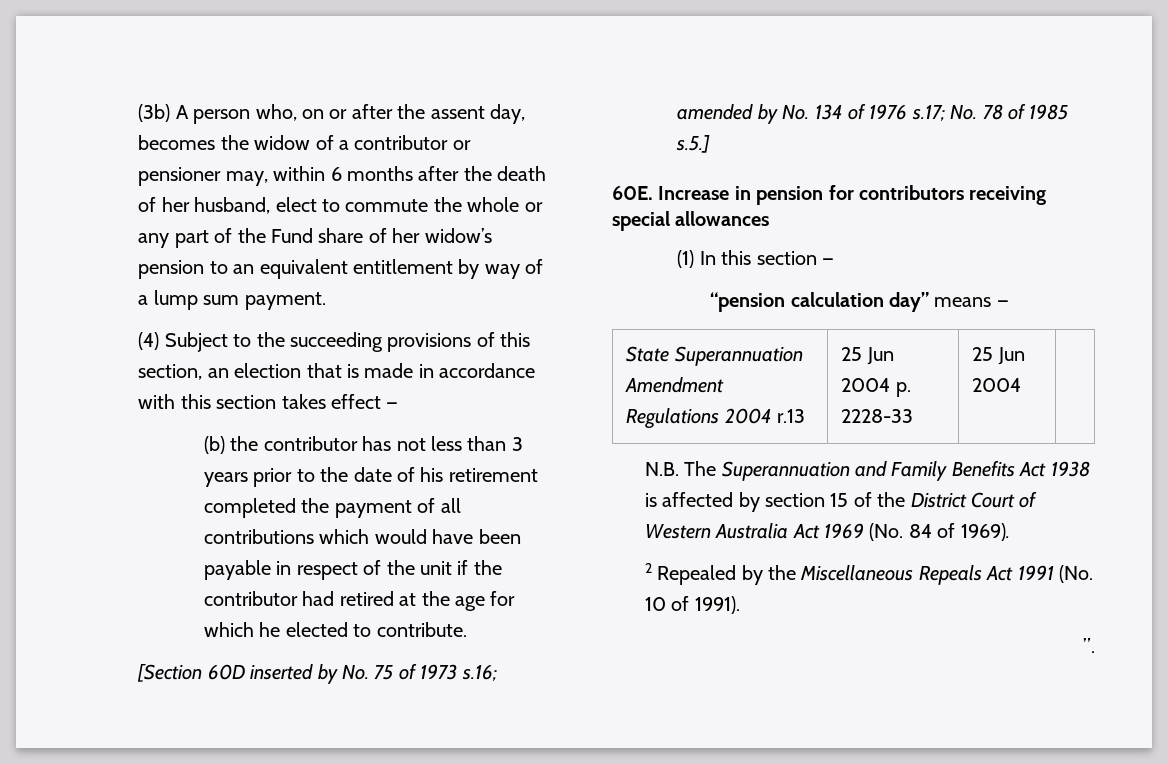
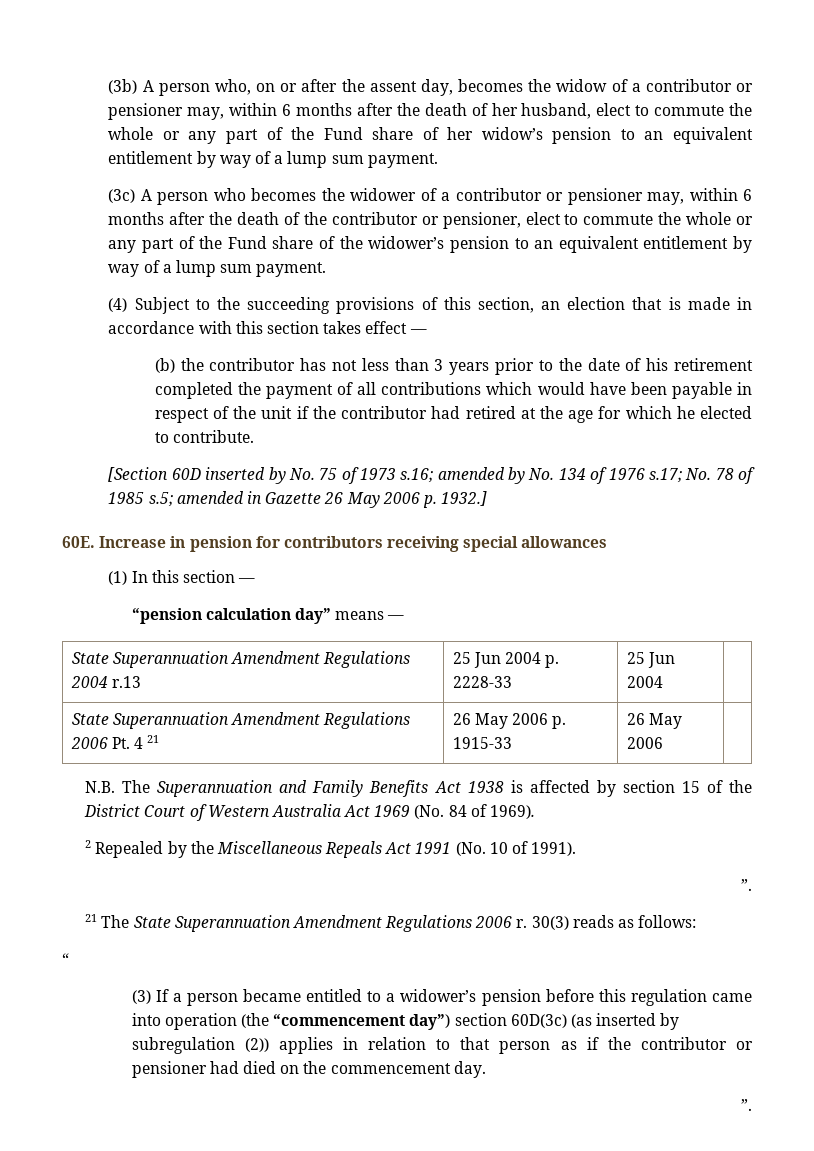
(326, 301) none -> [108,188,752,205] [108,212,754,229] [108,236,752,253] [108,260,327,277] // (3c) A person who becomes the widower of a contributor or pensioner may, within 6 months after the death of the contributor or pensioner, elect to commute the whole or any part of the Fund share of the widower’s pension to an equivalent entitlement by way of a lump sum payment.
[676,135,711,153] s.5.] -> [148,491,488,508] s.5; amended in Gazette 26 May 2006 p. 1932.]
(1022, 385) none -> [71,712,411,729] [70,735,160,749] [452,713,567,729] [452,737,512,749] [626,713,683,729] [626,737,663,749] // State Superannuation Amendment Regulations 2006 Pt. 4 21 | 26 May 2006 p. 1915-33 | 26 May 2006 |
(1095, 645) none -> [85,914,697,932] [62,953,69,965] [131,989,753,1006] [131,1013,680,1030] [131,1037,753,1054] [131,1061,486,1078] [741,1099,752,1111] // 21 The State Superannuation Amendment Regulations 2006 r. 30(3) reads as follows: // “ // (3) If a person became entitled to a widower’s pension before this regulation came into operation (the “commencement day”) section 60D(3c) (as inserted by subregulation (2)) applies in relation to that person as if the contributor or pensioner had died on the commencement day. // ”.

